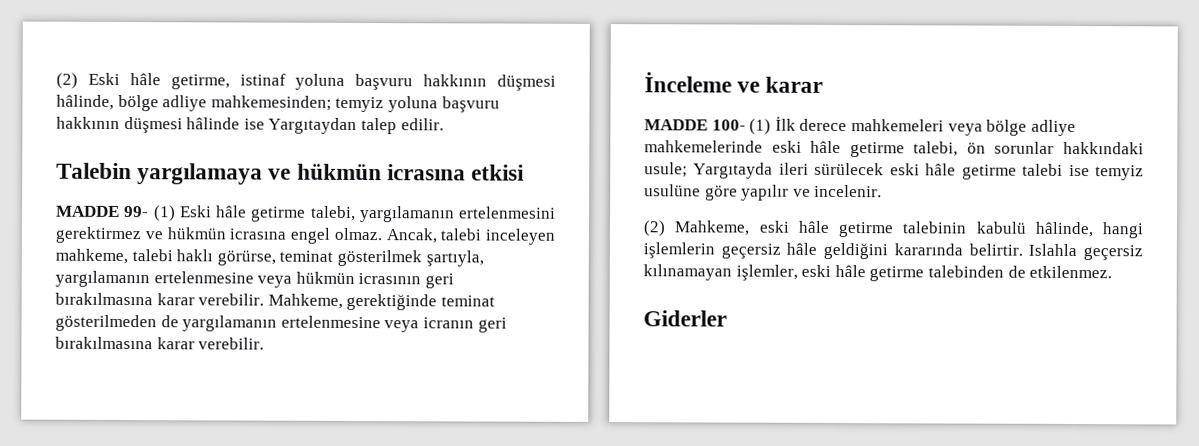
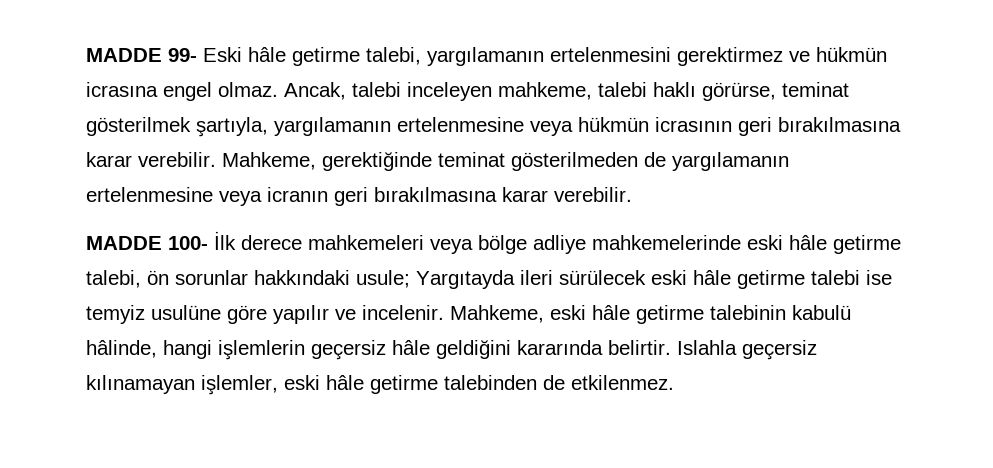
[56,72,556,91] [56,94,500,113] [56,116,444,135] [56,162,526,185] (2) Eski hâle getirme, istinaf yoluna başvuru hakkının düşmesi hâlinde, bölge adliye mahkemesinden; temyiz yoluna başvuru hakkının düşmesi hâlinde ise Yargıtaydan talep edilir. // Talebin yargılamaya ve hükmün icrasına etkisi // -> (86, 55) none
[153,205,176,222] (1) -> (197, 55) none
[644,72,824,93] // İnceleme ve karar -> (632, 194) none
[749,118,772,135] (1) -> (208, 243) none
[643,220,666,237] // (2) -> (444, 312) none
[643,310,727,327] // Giderler -> (674, 382) none

